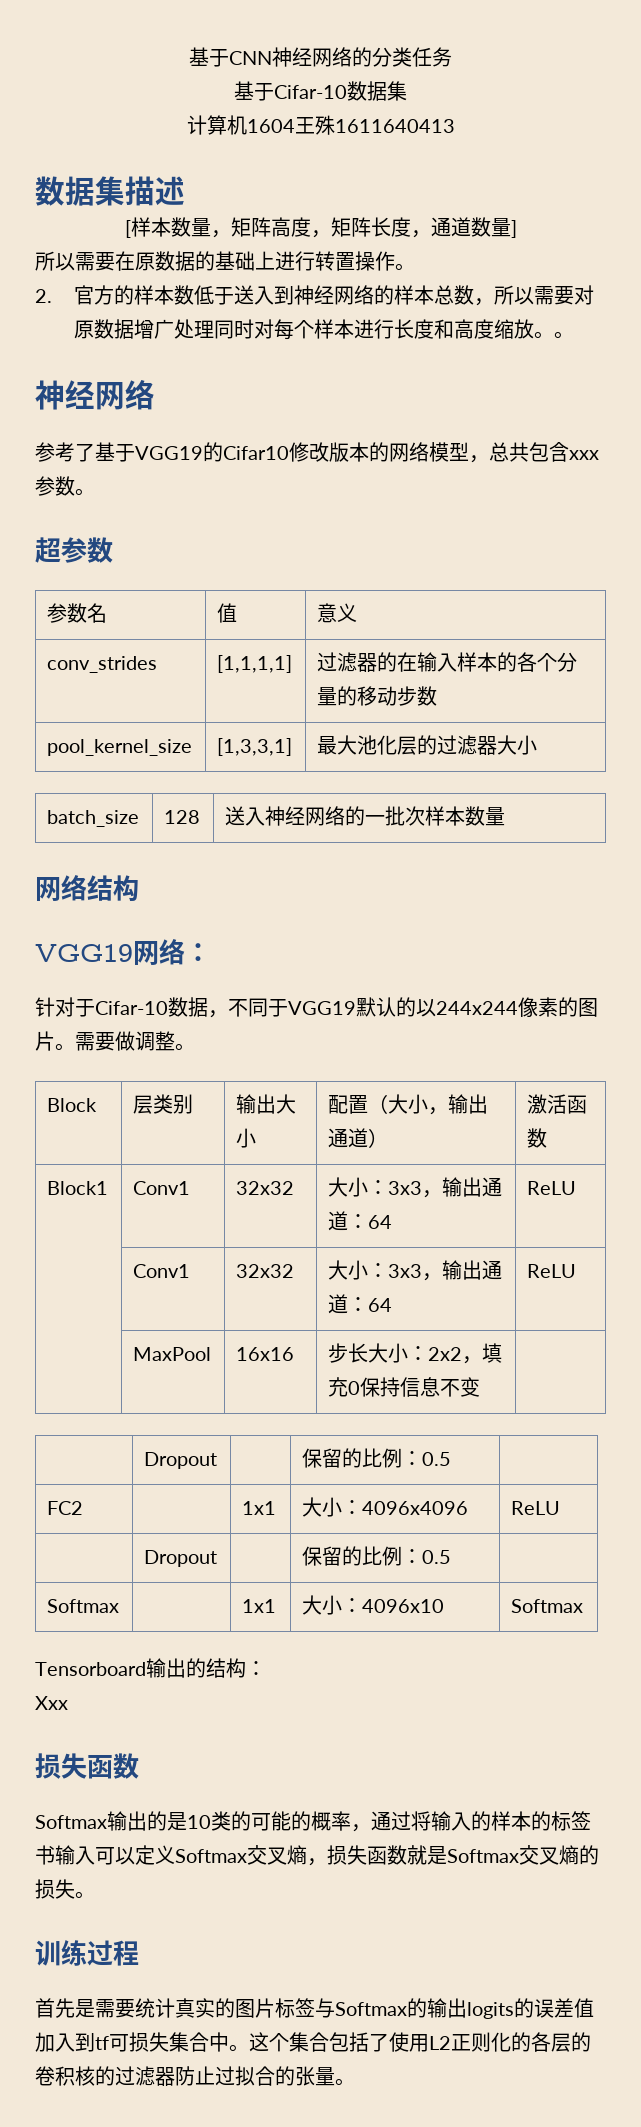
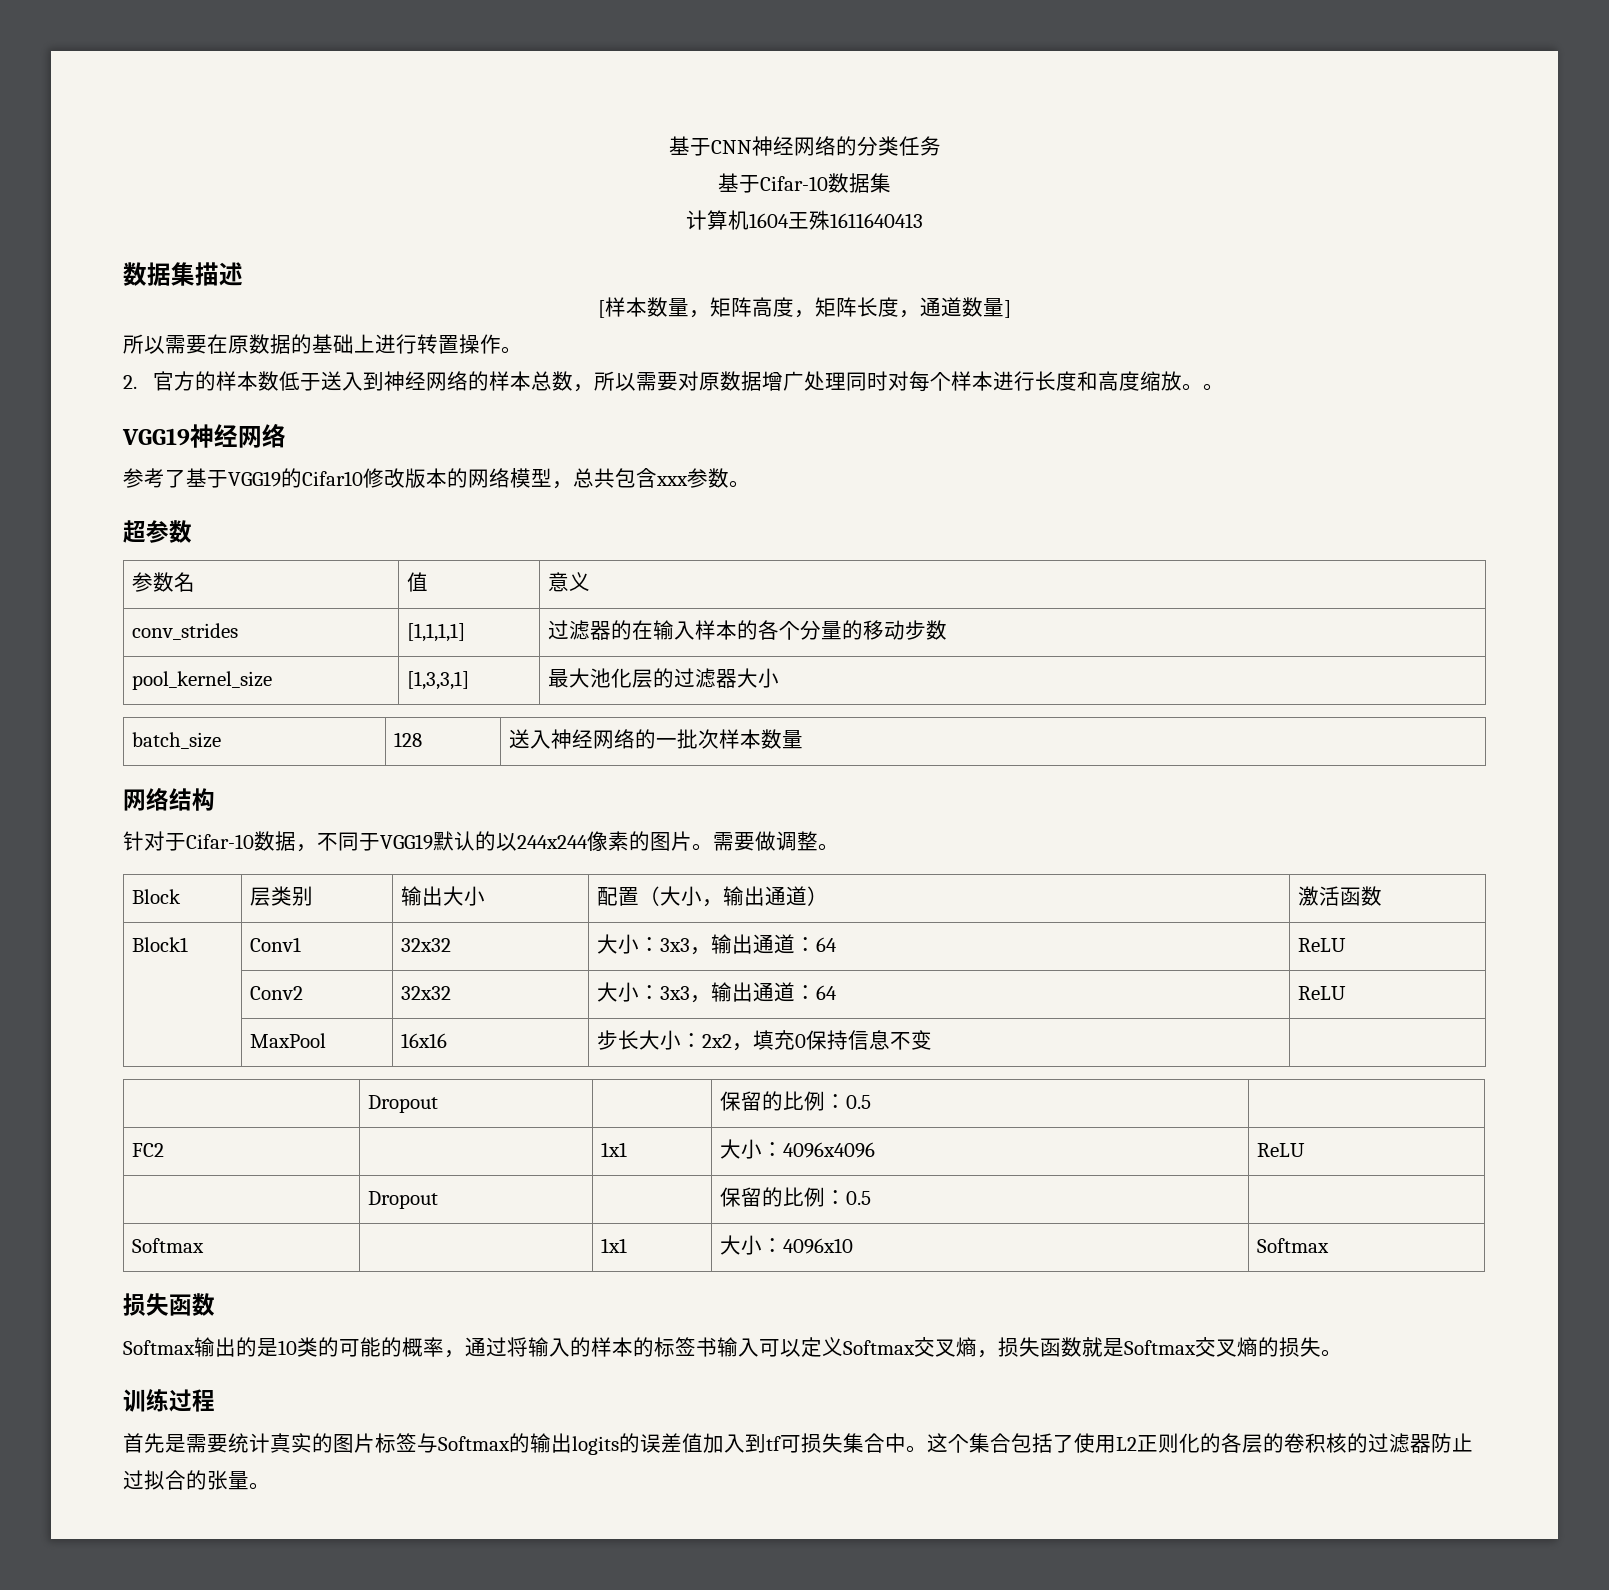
(575, 335) none -> [122,428,190,446] VGG19
[35,939,211,965] // VGG19网络： -> (215, 799) none
[133,1264,191,1278] Conv1 -> [250,986,304,1000] Conv2
[35,1658,266,1678] [35,1696,68,1710] // Tensorboard输出的结构： // Xxx -> (1330, 1245) none

